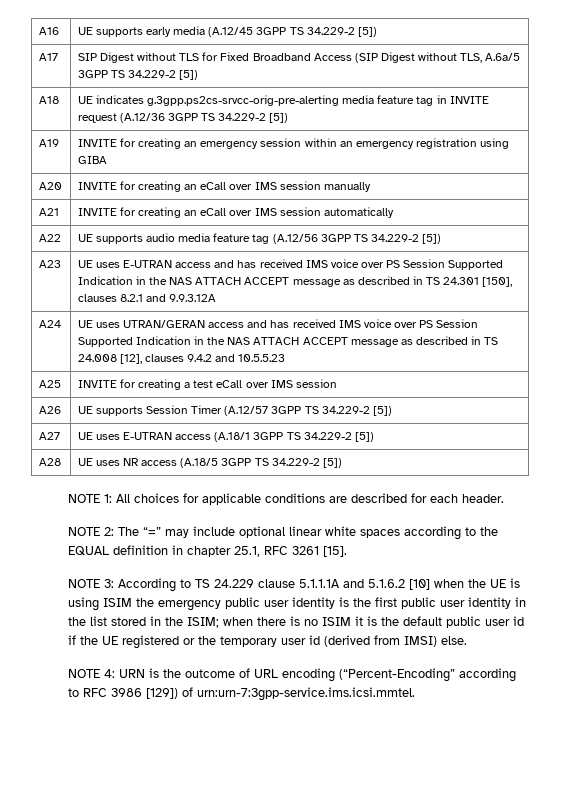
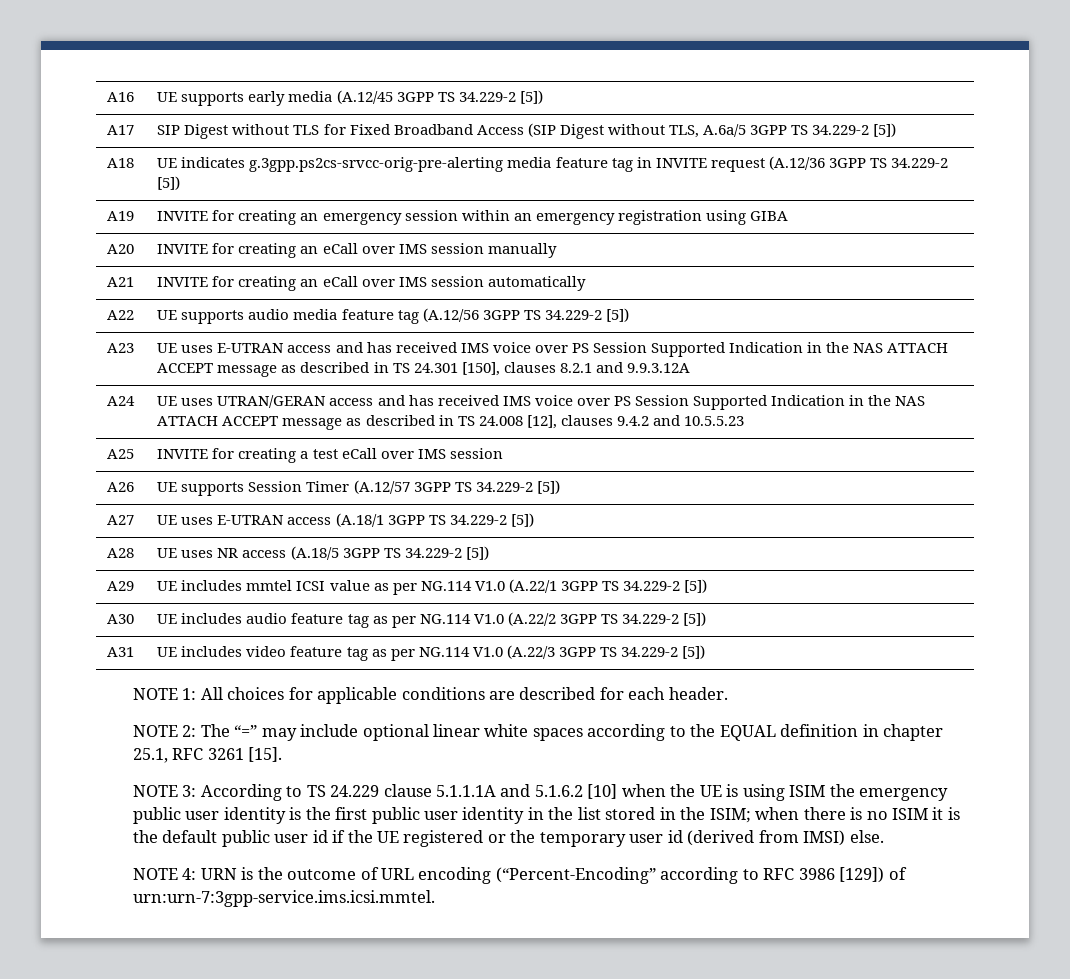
(342, 463) none -> [107,581,135,591] [157,579,707,595] [107,614,135,624] [157,612,706,628] [107,647,135,657] [157,645,705,661] // A29 | UE includes mmtel ICSI value as per NG.114 V1.0 (A.22/1 3GPP TS 34.229-2 [5]) // A30 | UE includes audio feature tag as per NG.114 V1.0 (A.22/2 3GPP TS 34.229-2 [5]) // A31 | UE includes video feature tag as per NG.114 V1.0 (A.22/3 3GPP TS 34.229-2 [5])

